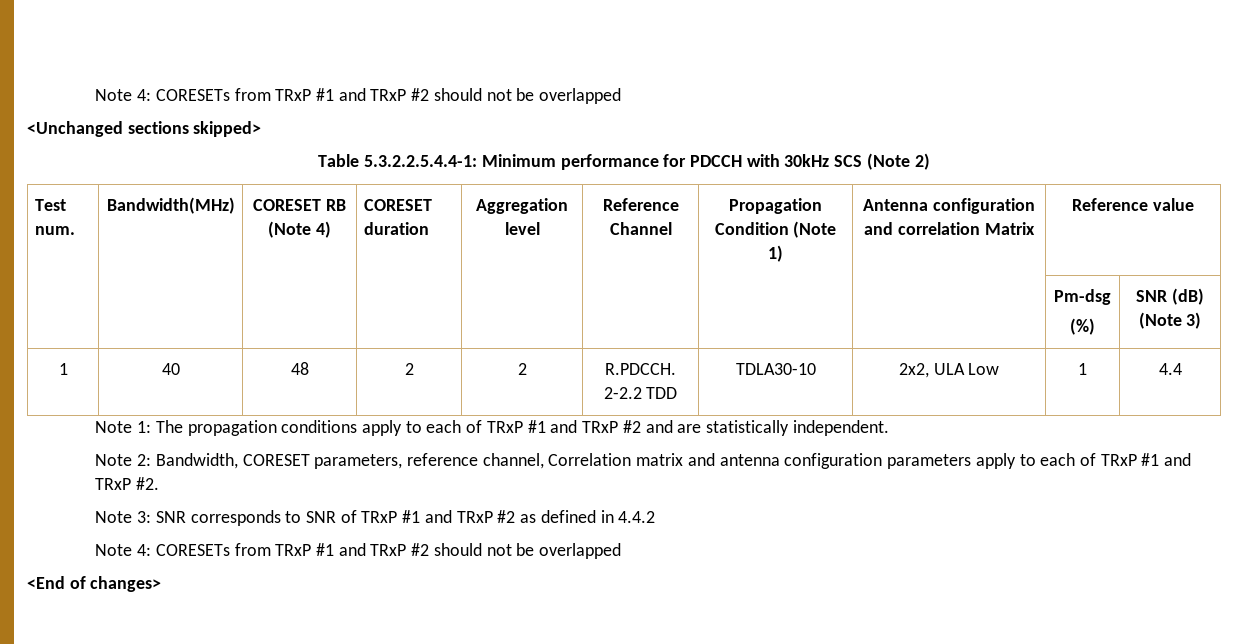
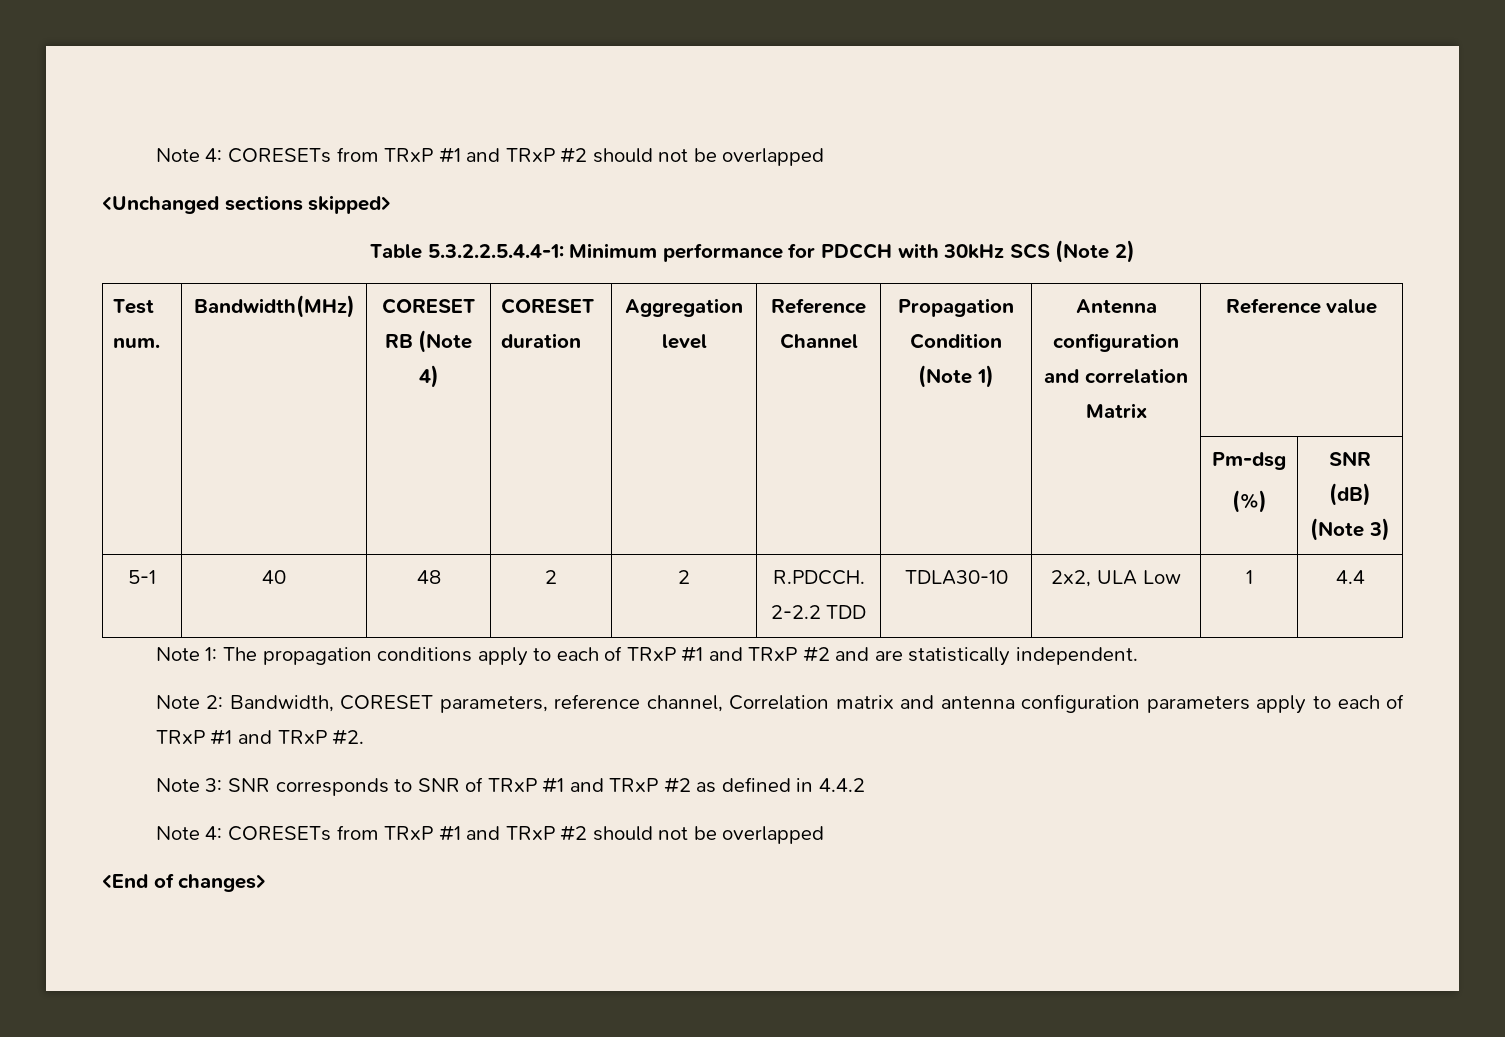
[58,363,68,375] 1 -> [128,570,156,584] 5-1

